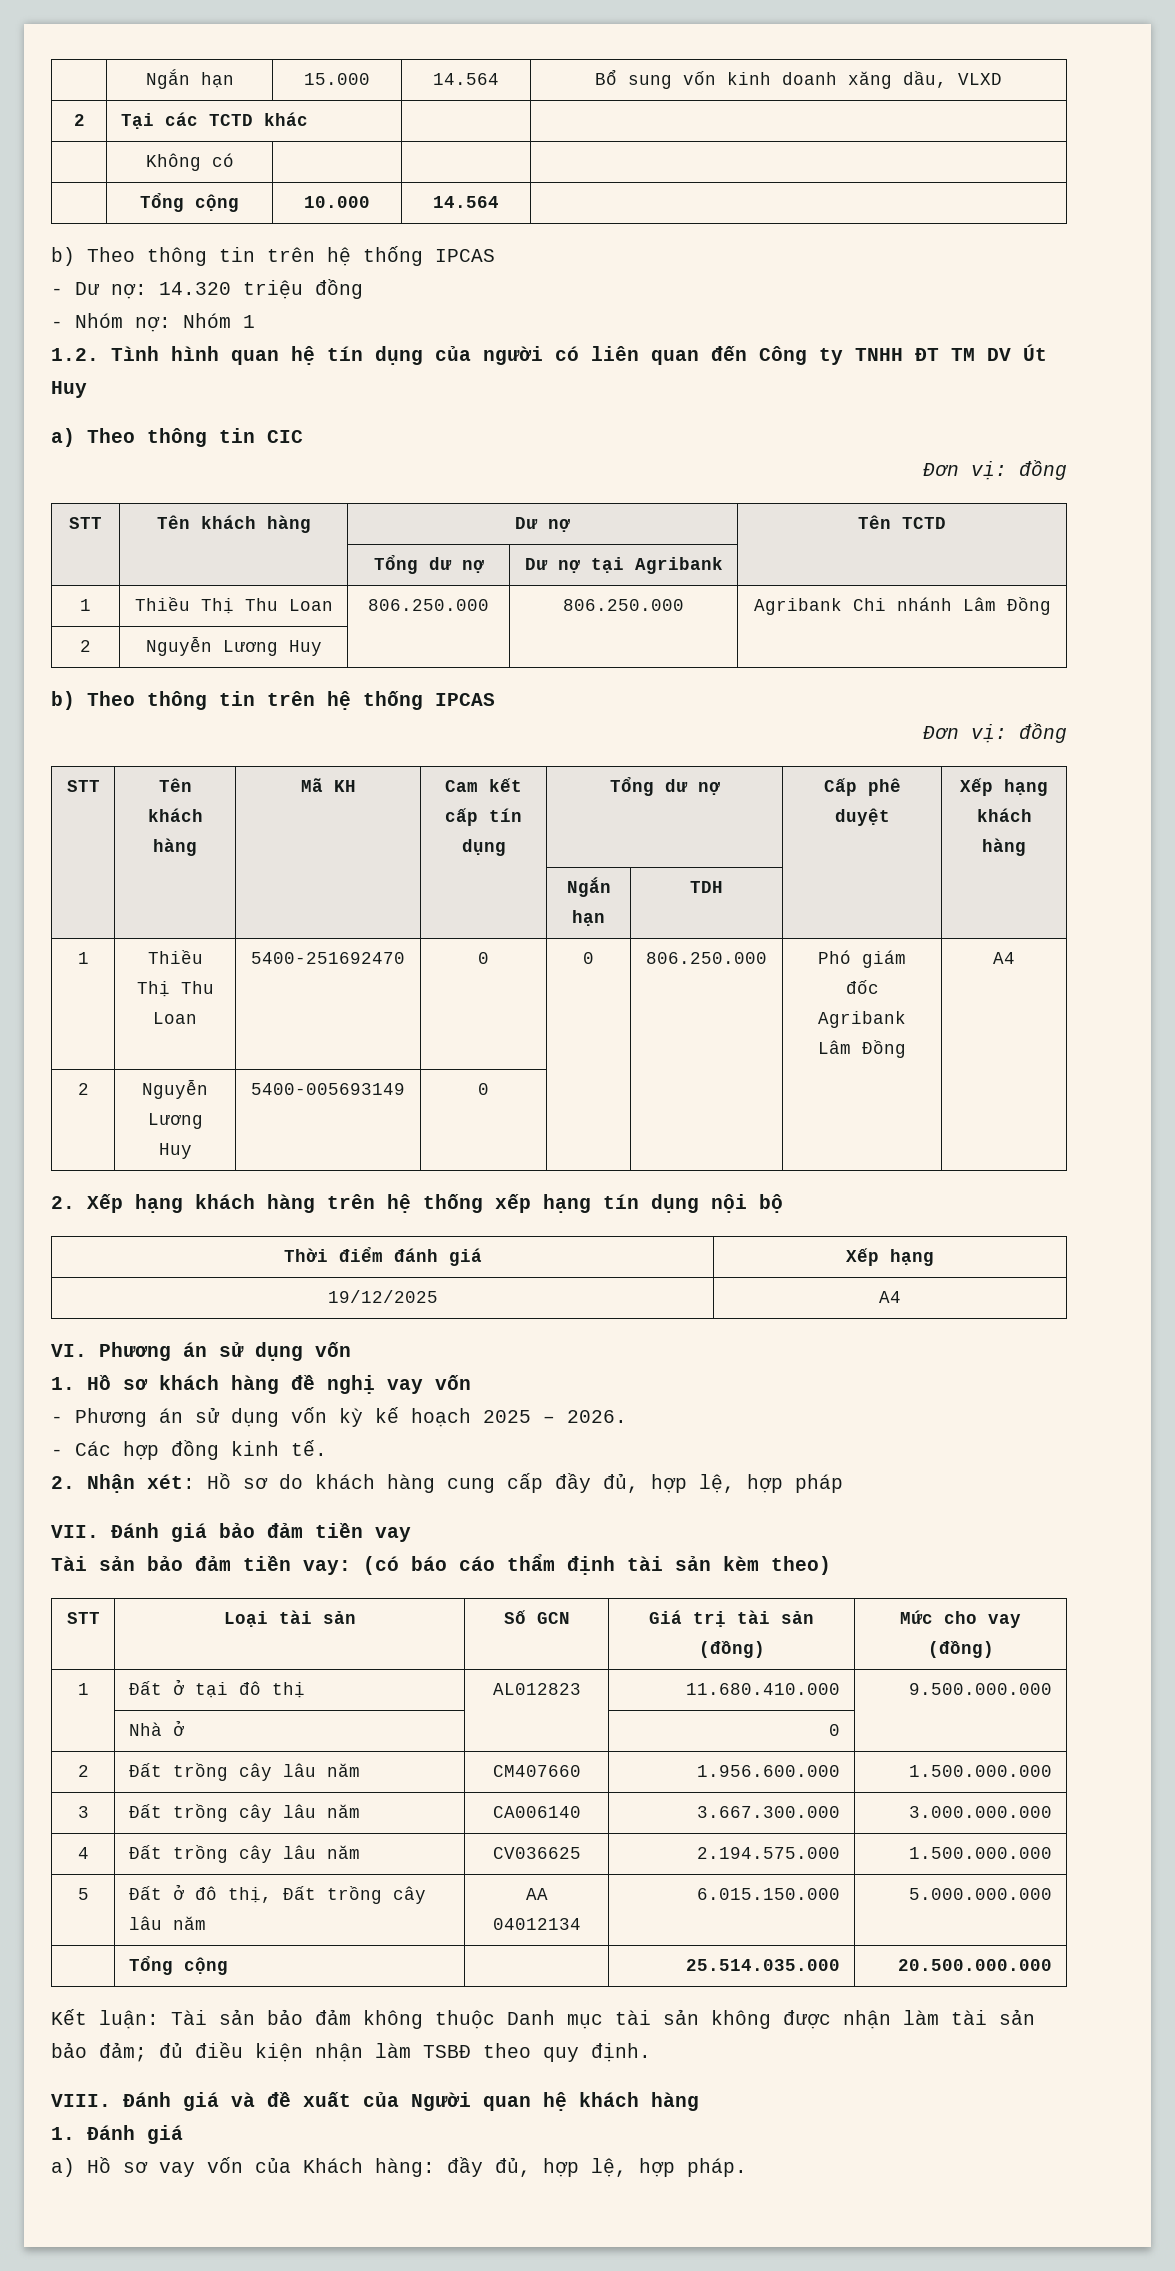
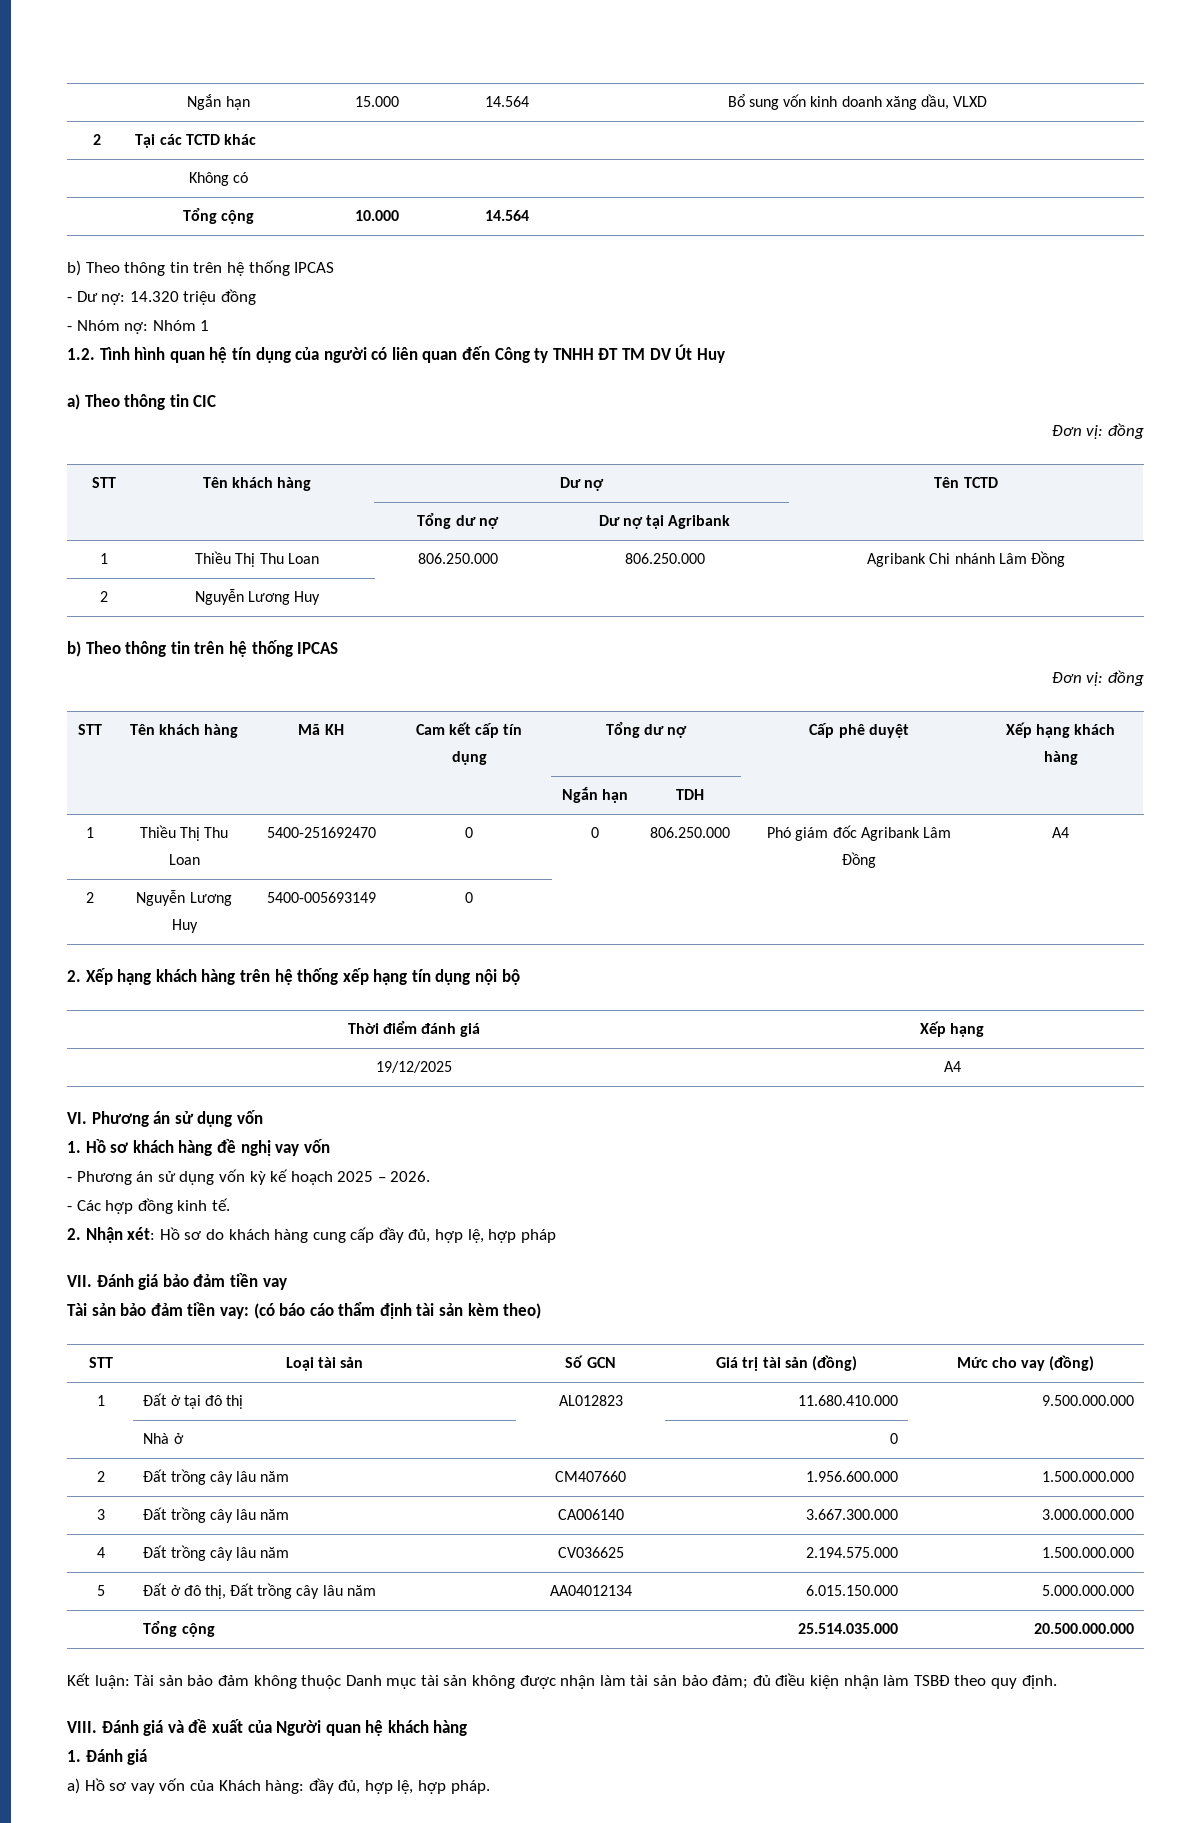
[525,1888,548,1900] [492,1918,581,1930] AA 04012134 -> [549,1585,632,1596] AA04012134

